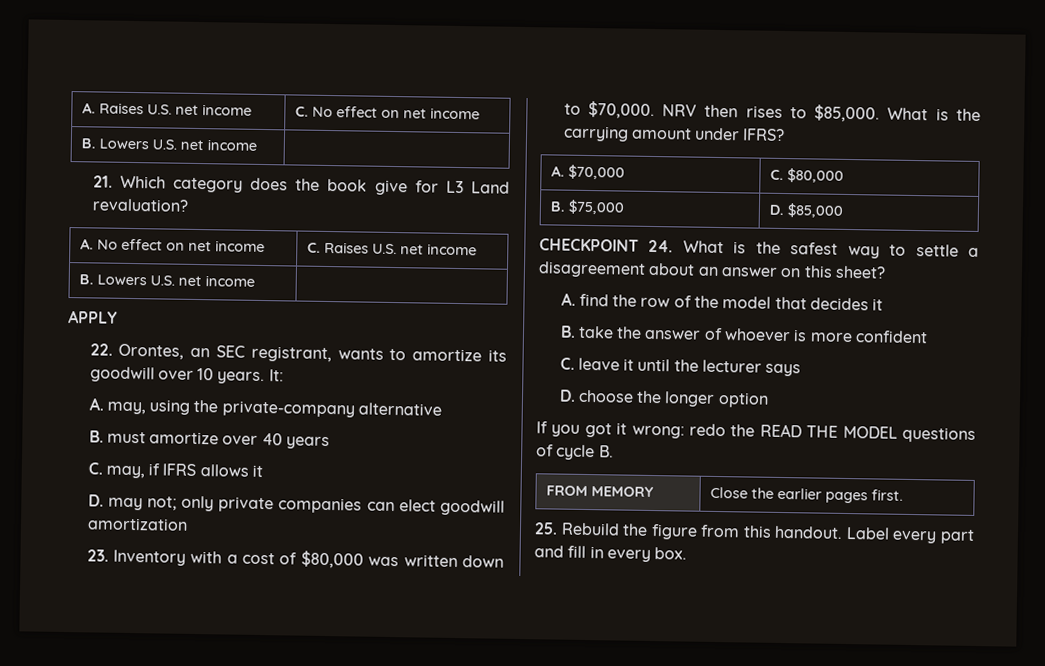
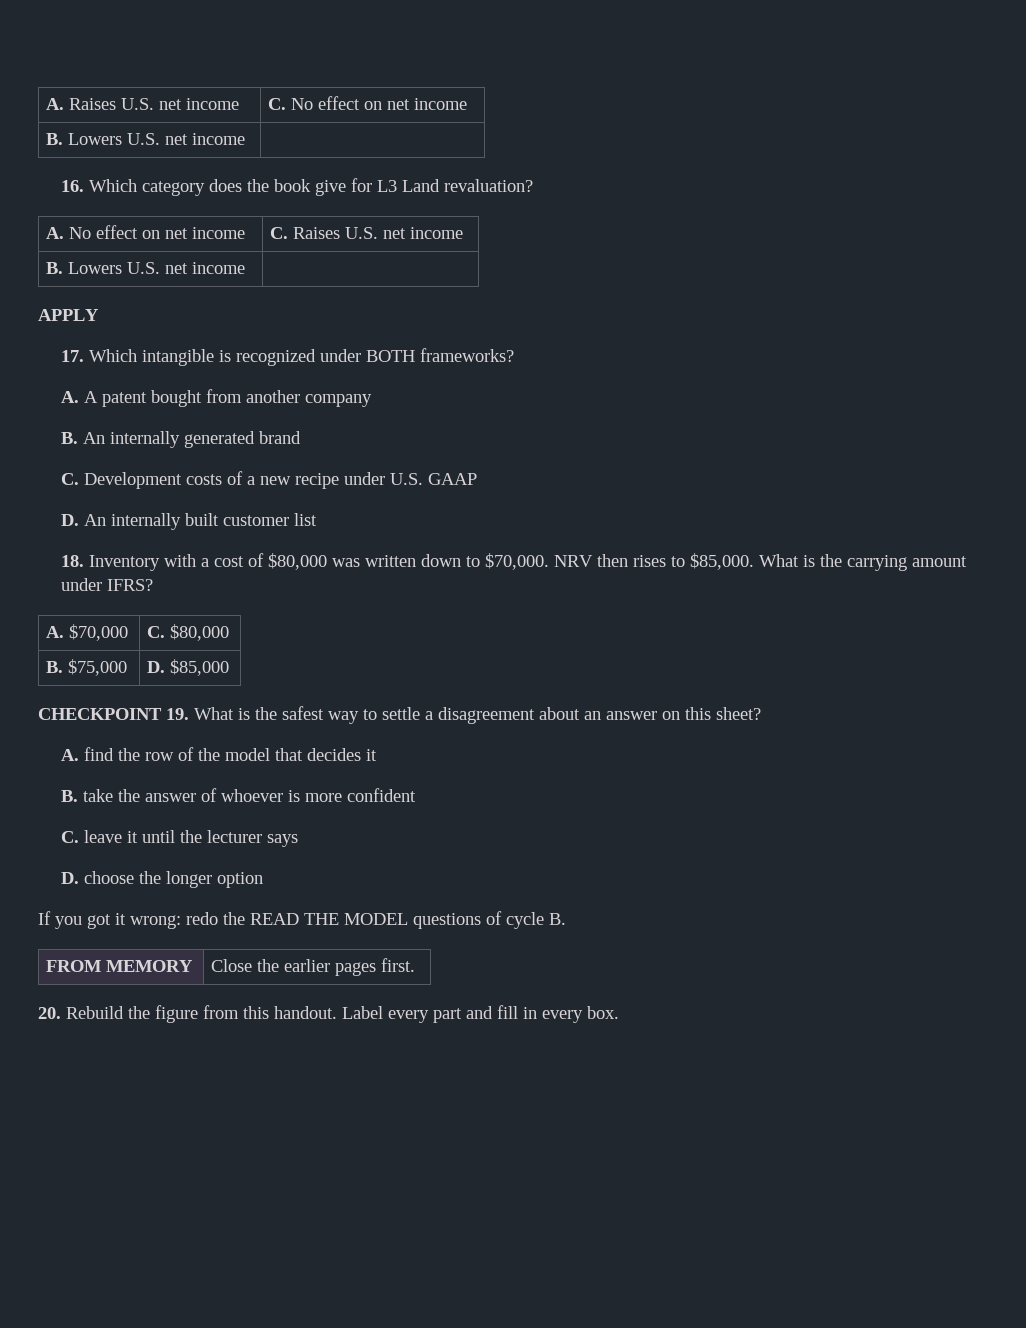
[92,175,113,188] 21. -> [61,180,85,192] 16.
[89,343,507,363] [89,366,284,385] [88,397,443,418] [88,430,331,450] [87,462,264,479] [87,494,505,516] [86,517,188,531] [86,549,109,562] 22. Orontes, an SEC registrant, wants to amortize its goodwill over 10 years. It: // A. may, using the private-company alternative // B. must amortize over 40 years // C. may, if IFRS allows it // D. may not; only private companies can elect goodwill amortization // 23. -> [61,348,515,366] [61,389,373,407] [61,431,302,448] [61,471,478,489] [61,513,318,530] [61,555,85,567] 17. Which intangible is recognized under BOTH frameworks? // A. A patent bought from another company // B. An internally generated brand // C. Development costs of a new recipe under U.S. GAAP // D. An internally built customer list // 18.
[648,239,674,253] 24. -> [166,708,189,720] 19.
[534,522,558,535] 25. -> [38,1007,61,1019] 20.

